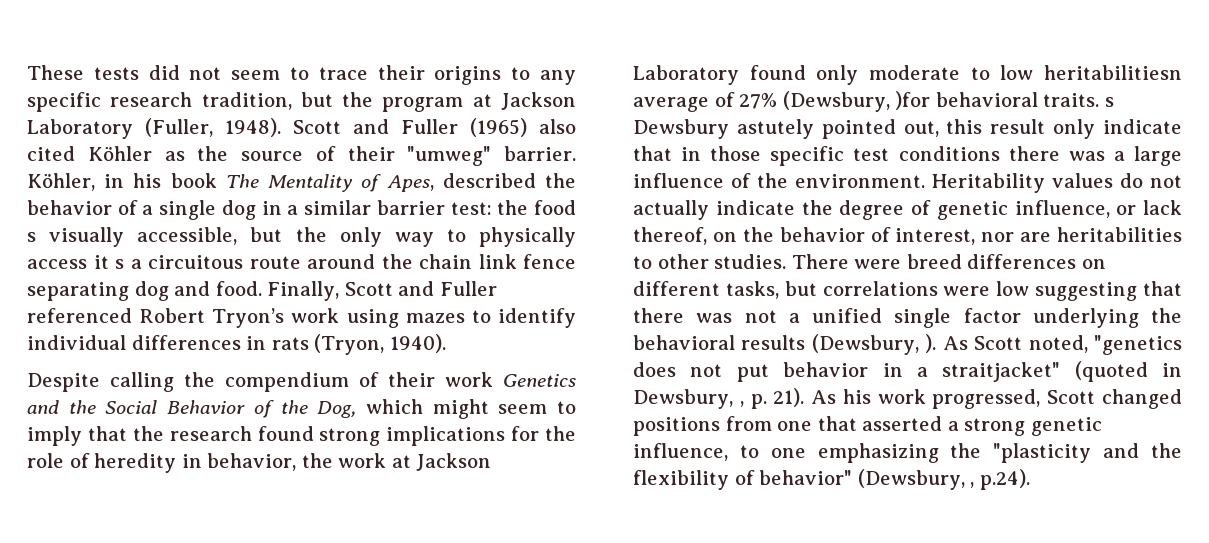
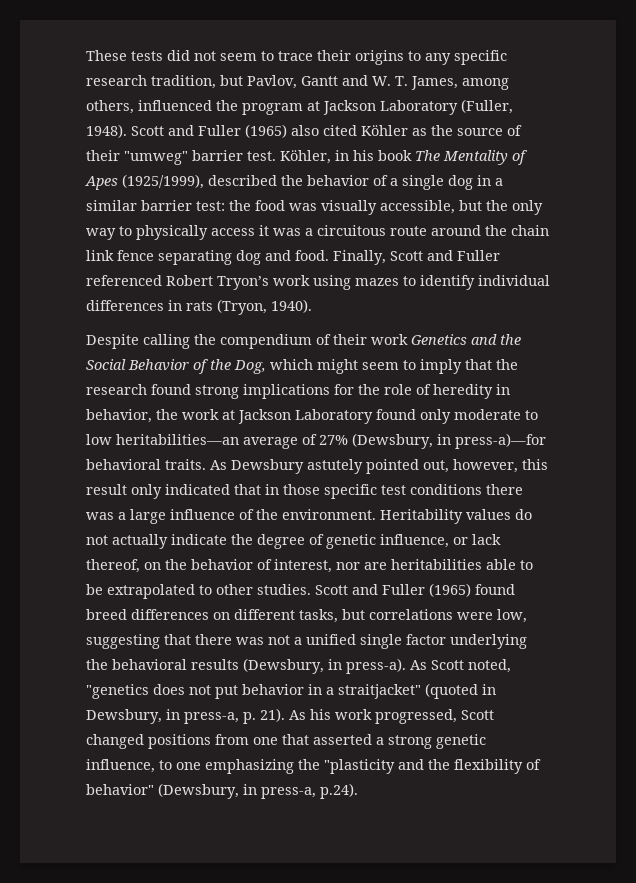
(333, 99) none -> [247,75,509,90] [86,100,212,114] Pavlov, Gantt and W. T. James, among others, influenced
[504,146,577,161] barrier. -> [192,150,276,161] barrier test.
[386,175,434,192] Apes, -> [85,174,204,190] Apes (1925/1999),
[27,232,36,242] s -> [289,203,317,211] was
[115,259,124,269] s -> [273,228,301,236] was
[1044,65,1182,80] heritabilitiesn -> [116,434,239,445] heritabilities—an
[895,91,931,110] )for -> [437,433,546,449] in press-a)—for
[1104,97,1114,107] s -> [210,460,227,470] As
(939, 129) none -> [453,459,518,473] however,
[1103,119,1182,134] indicate -> [165,484,230,495] indicated
[633,254,902,269] to other studies. There were -> [486,559,533,570] [86,583,515,599] able to be extrapolated to other studies. Scott and Fuller (1965) found
[996,281,1030,296] low -> [497,609,527,623] low,
[925,334,937,353] ). -> [328,658,406,674] in press-a).
[739,401,744,407] , -> [166,709,239,724] in press-a,
[970,482,975,488] , -> [243,784,316,799] in press-a,

